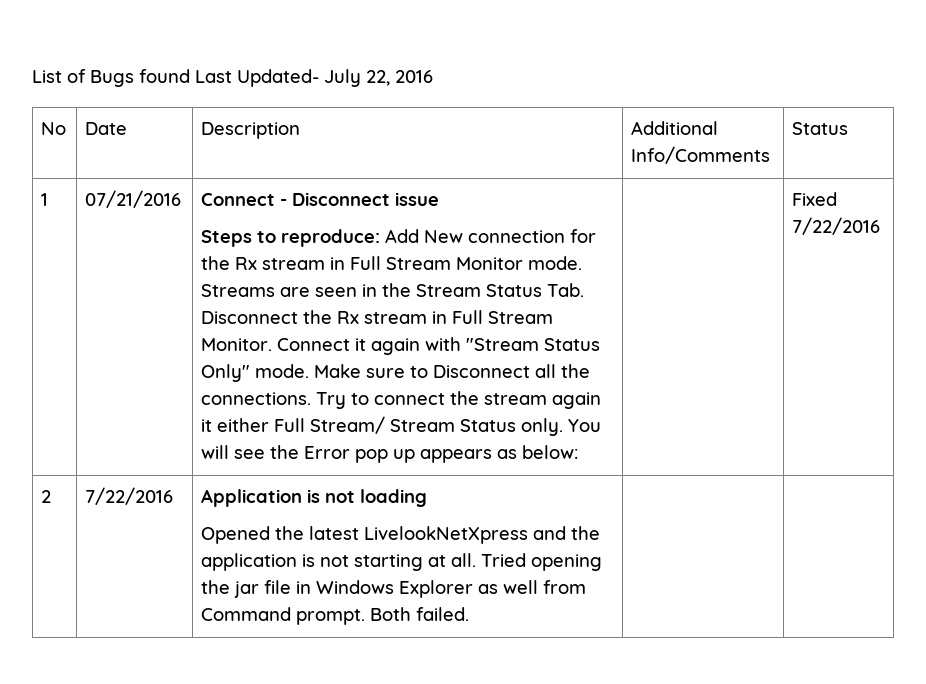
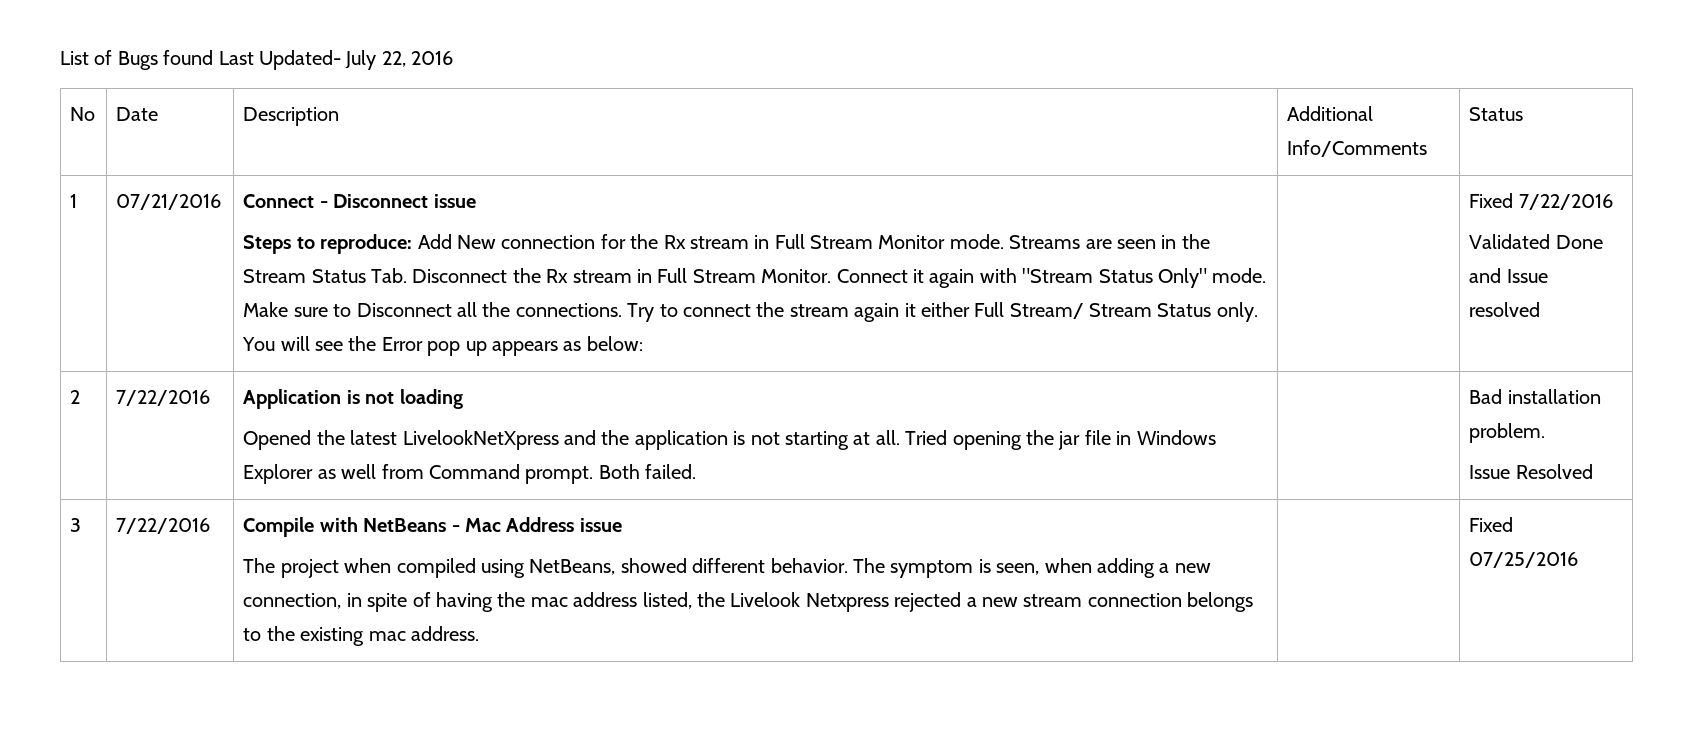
(881, 226) none -> [1469,234,1603,249] [1469,268,1548,283] [1469,302,1541,317] // Validated Done and Issue resolved
(470, 614) none -> [1469,389,1601,404] [1469,423,1546,443] [1469,464,1593,479] [70,518,82,532] [116,518,211,534] [243,517,622,537] [243,558,1211,578] [243,592,1254,612] [243,626,479,646] [1469,517,1514,532] [1469,552,1579,568] Bad installation problem. // Issue Resolved // 3 | 7/22/2016 | Compile with NetBeans - Mac Address issue // The project when compiled using NetBeans, showed different behavior. The symptom is seen, when adding a new connection, in spite of having the mac address listed, the Livelook Netxpress rejected a new stream connection belongs to the existing mac address. | | Fixed 07/25/2016

